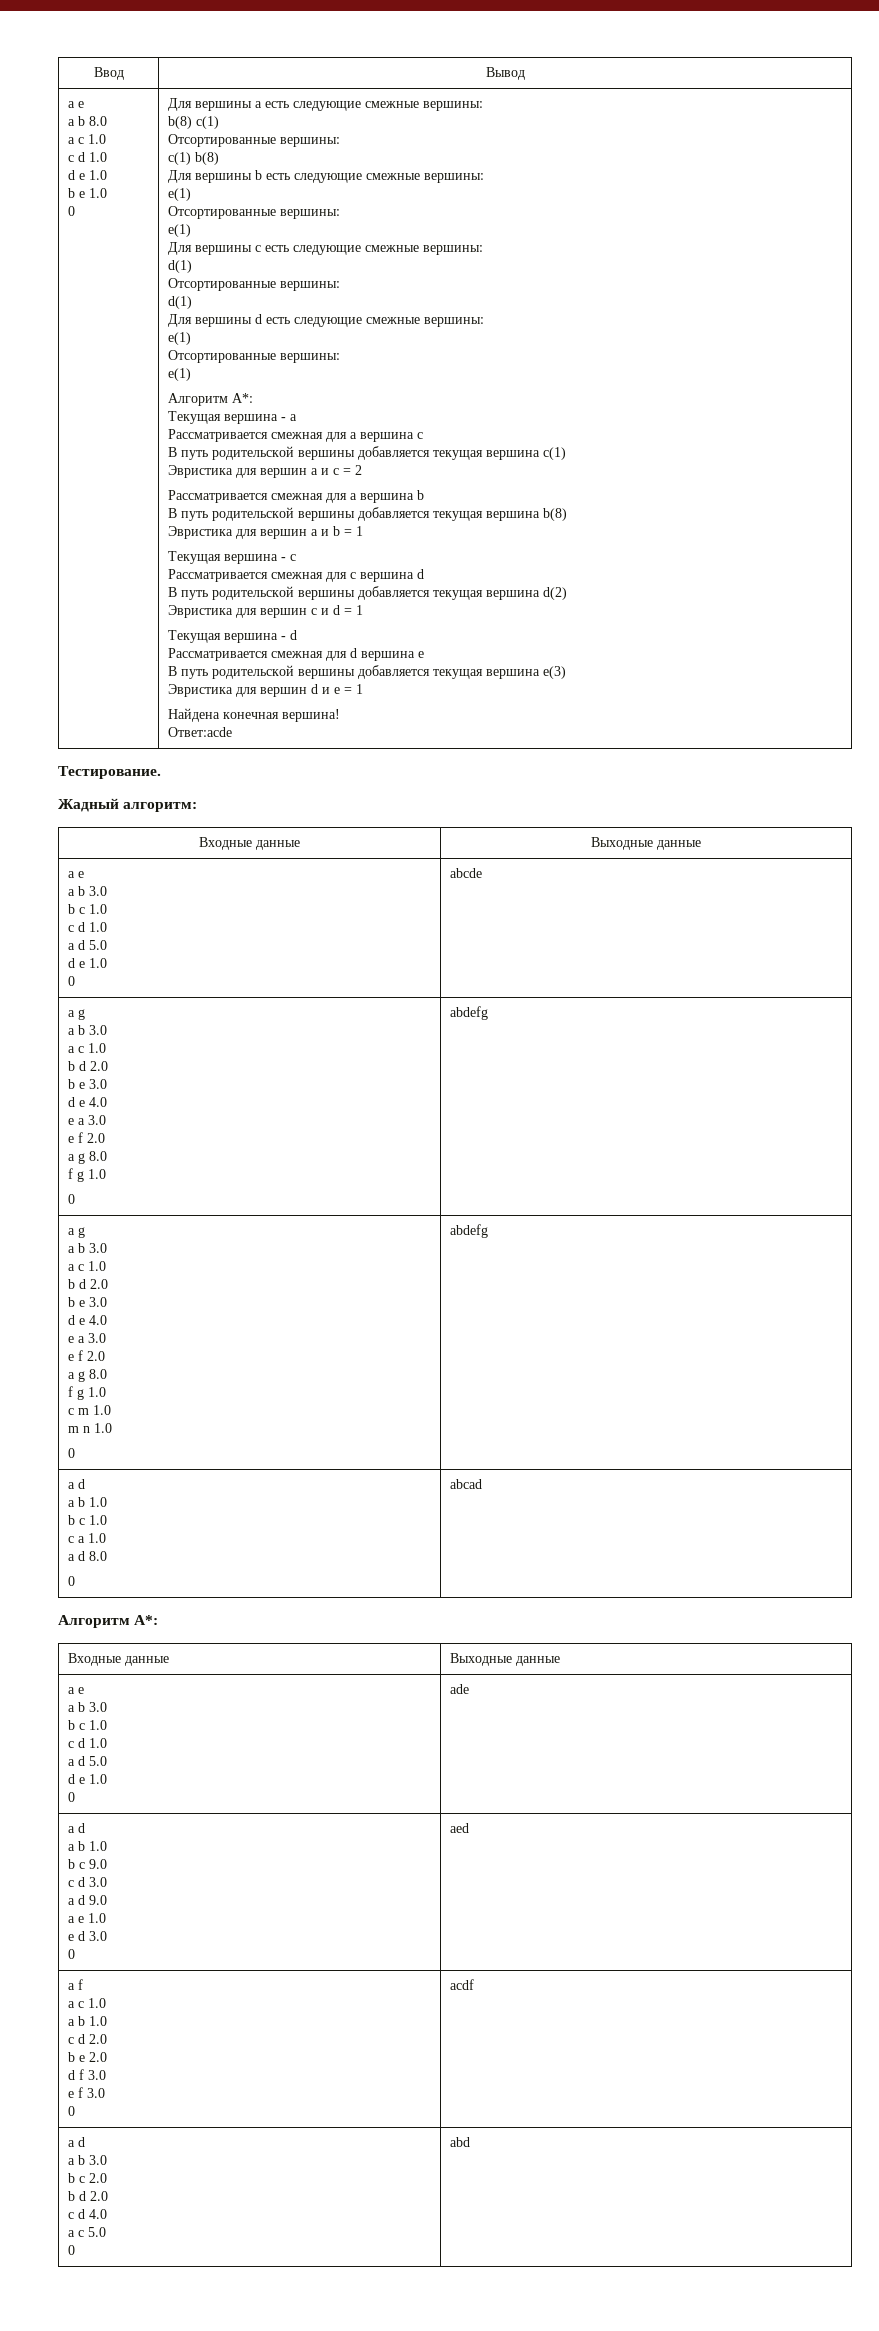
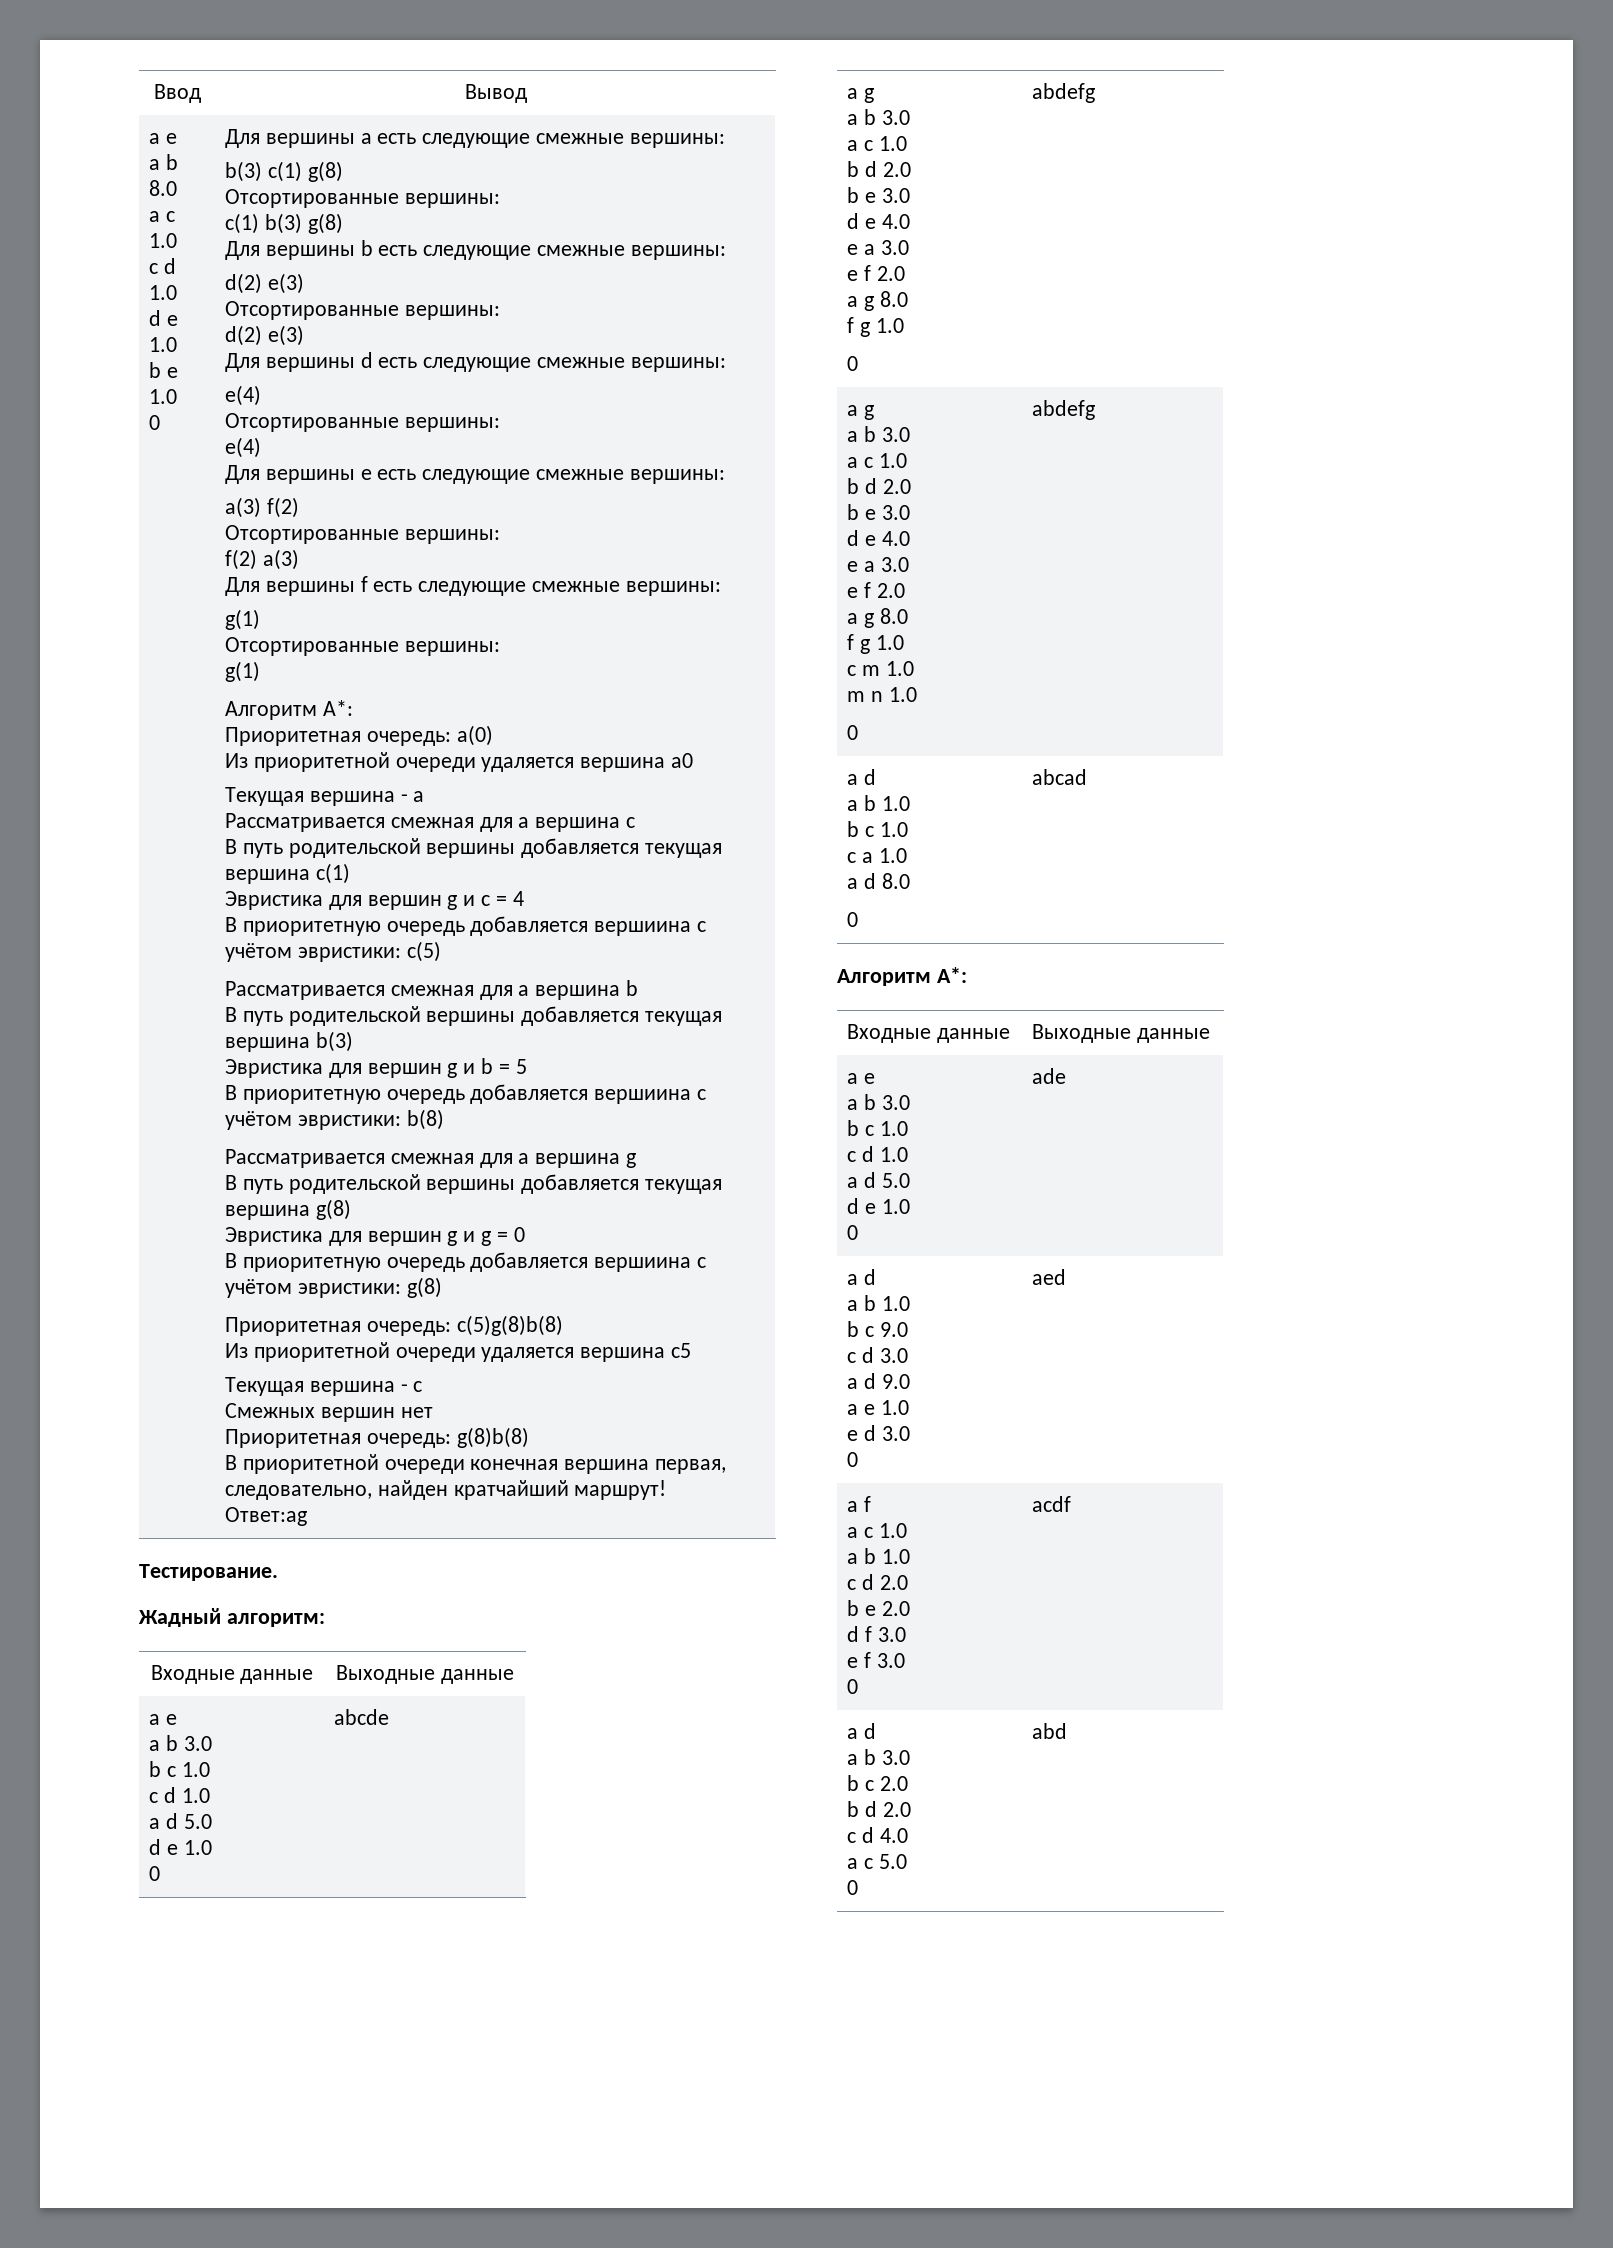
[168,116,220,129] b(8) c(1) -> [225,161,343,182] b(3) c(1) g(8)
[195,152,220,165] b(8) -> [264,213,343,234] b(3) g(8)
[168,188,192,201] [168,206,341,219] [168,224,192,237] [168,242,484,255] [168,260,193,273] [168,278,341,291] [168,296,193,309] e(1) // Отсортированные вершины: // e(1) // Для вершины c есть следующие смежные вершины: // d(1) // Отсортированные вершины: // d(1) -> [225,273,304,294] [225,301,500,320] [225,325,304,346] d(2) e(3) // Отсортированные вершины: // d(2) e(3)
[168,332,192,345] [168,350,341,363] [168,368,192,381] [168,393,254,406] e(1) // Отсортированные вершины: // e(1) // Алгоритм А*: -> [225,385,262,406] [225,413,500,432] [225,437,262,458] [225,465,725,484] [225,497,299,518] [225,525,500,544] [225,549,299,570] [225,576,721,596] [225,609,261,630] [225,637,500,656] [225,661,261,682] [225,700,353,720] [225,725,493,746] [225,752,694,772] e(4) // Отсортированные вершины: // e(4) // Для вершины e есть следующие смежные вершины: // a(3) f(2) // Отсортированные вершины: // f(2) a(3) // Для вершины f есть следующие смежные вершины: // g(1) // Отсортированные вершины: // g(1) // Алгоритм А*: // Приоритетная очередь: a(0) // Из приоритетной очереди удаляется вершина a0
[311,468,319,475] a -> [447,895,458,910] g
[355,465,363,475] 2 -> [512,891,524,906] [225,916,707,936] [225,941,441,962] 4 // В приоритетную очередь добавляется вершиина с учётом эвристики: c(5)
[543,508,568,521] [168,526,319,539] b(8) // Эвристика для вершин a -> [315,1031,353,1052] [225,1059,458,1078] b(3) // Эвристика для вершин g
[356,526,364,536] [168,551,297,564] [168,569,425,582] [168,586,568,600] [168,605,364,618] [168,630,298,643] [168,648,425,661] [168,665,567,679] [168,684,364,697] [168,708,341,722] [168,727,233,737] 1 // Текущая вершина - c // Рассматривается смежная для c вершина d // В путь родительской вершины добавляется текущая вершина d(2) // Эвристика для вершин c и d = 1 // Текущая вершина - d // Рассматривается смежная для d вершина e // В путь родительской вершины добавляется текущая вершина e(3) // Эвристика для вершин d и e = 1 // Найдена конечная вершина! // Ответ:acde -> [515,1059,527,1074] [225,1084,707,1104] [225,1109,444,1130] [225,1149,637,1168] [225,1174,723,1194] [225,1199,351,1220] [225,1227,525,1246] [225,1252,707,1272] [225,1277,442,1298] [225,1315,563,1336] [225,1342,692,1362] [225,1377,423,1396] [225,1403,433,1422] [225,1427,529,1448] [225,1454,727,1474] [225,1480,667,1500] [225,1507,308,1526] 5 // В приоритетную очередь добавляется вершиина с учётом эвристики: b(8) // Рассматривается смежная для a вершина g // В путь родительской вершины добавляется текущая вершина g(8) // Эвристика для вершин g и g = 0 // В приоритетную очередь добавляется вершиина с учётом эвристики: g(8) // Приоритетная очередь: c(5)g(8)b(8) // Из приоритетной очереди удаляется вершина c5 // Текущая вершина - c // Смежных вершин нет // Приоритетная очередь: g(8)b(8) // В приоритетной очереди конечная вершина первая, следовательно, найден кратчайший маршрут! // Ответ:ag

